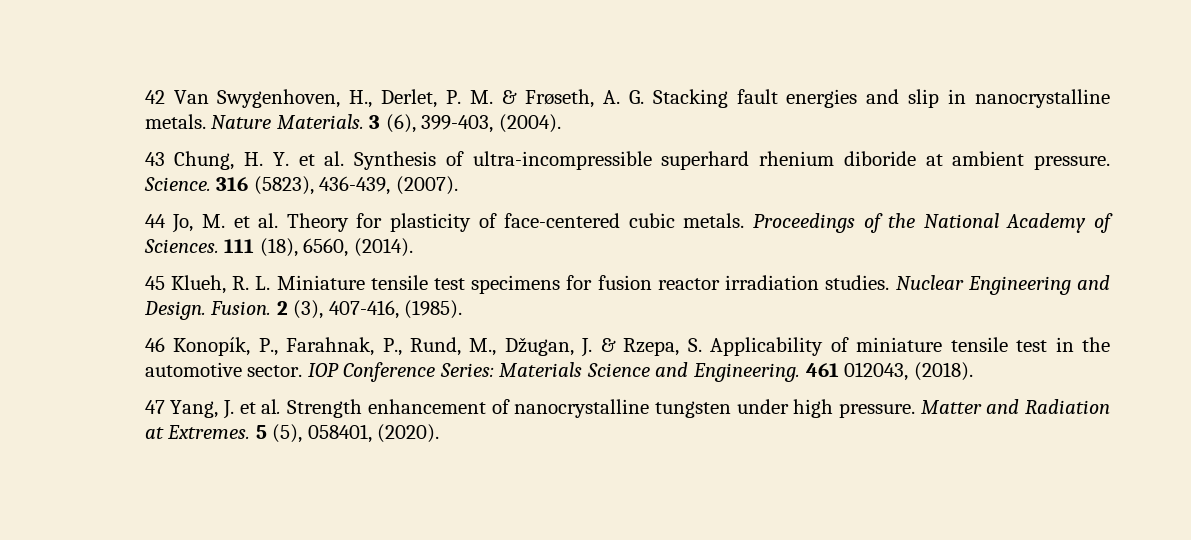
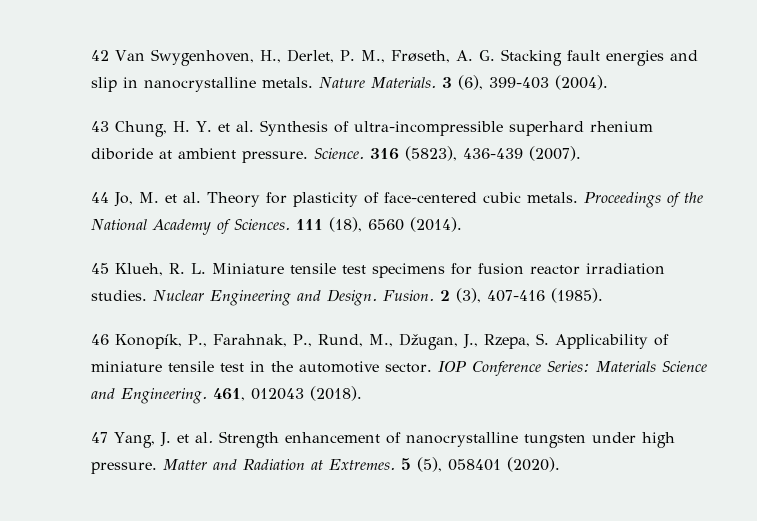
[470,90,517,104] M. & -> [361,50,386,63] M.,
[421,115,494,133] 399-403, -> [489,77,550,89] 399-403
[319,176,391,195] 436-439, -> [463,148,524,159] 436-439
[303,238,349,257] 6560, -> [368,219,405,231] 6560
[328,300,399,319] 407-416, -> [487,290,546,302] 407-416
[581,338,616,357] J. & -> [463,334,479,349] J.,
[805,362,909,381] 461 012043, -> [213,388,305,401] 461, 012043
[307,424,372,443] 058401, -> [448,459,502,471] 058401

